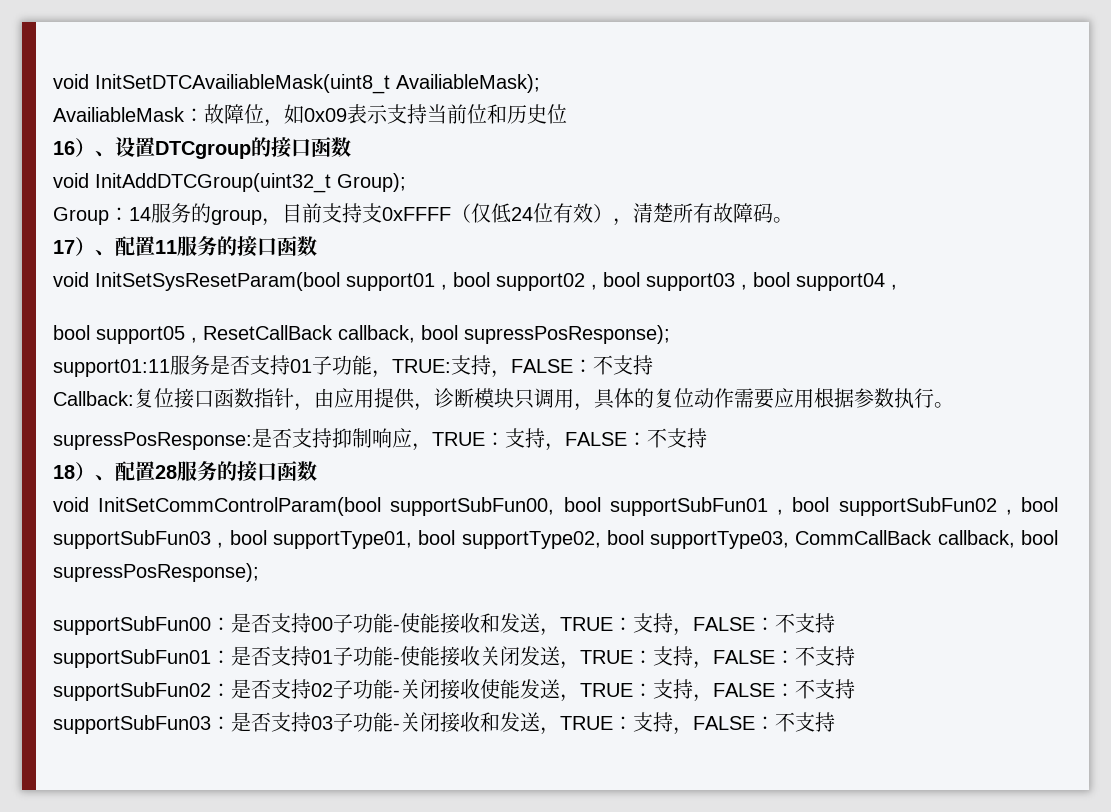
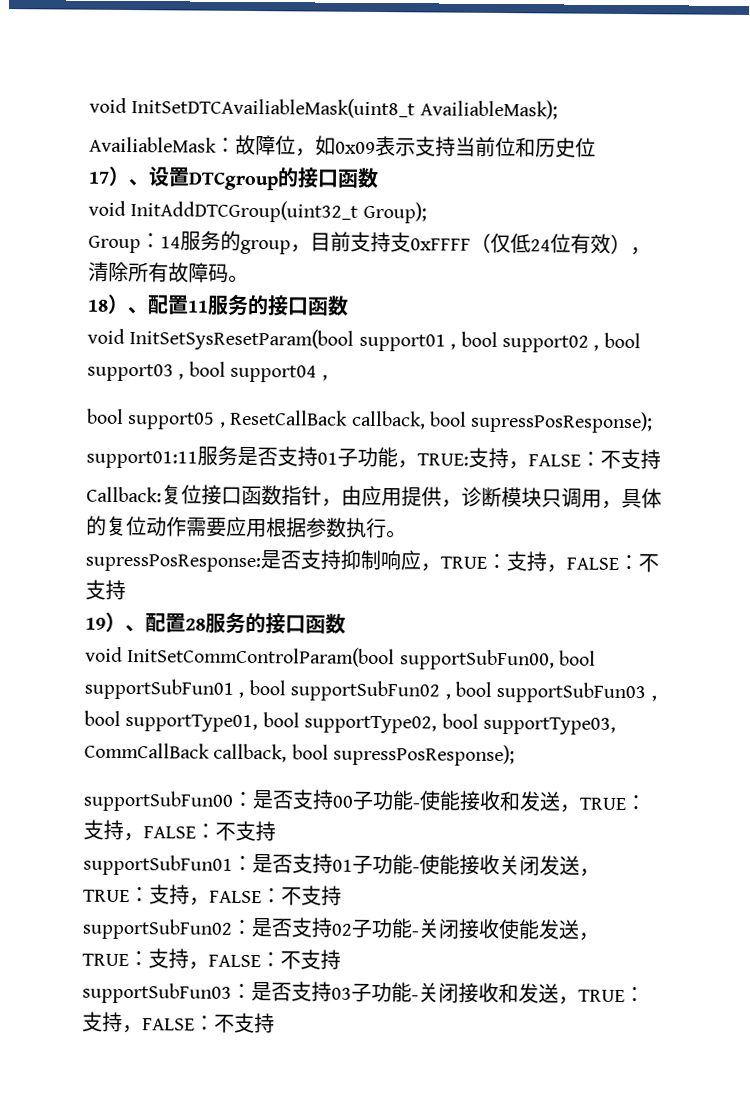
[53,141,75,155] 16 -> [88,171,110,184] 17
[653,203,673,223] 楚 -> [108,261,129,283] 除
[53,240,75,254] 17 -> [87,299,108,312] 18
[53,465,75,479] 18 -> [85,617,106,630] 19

